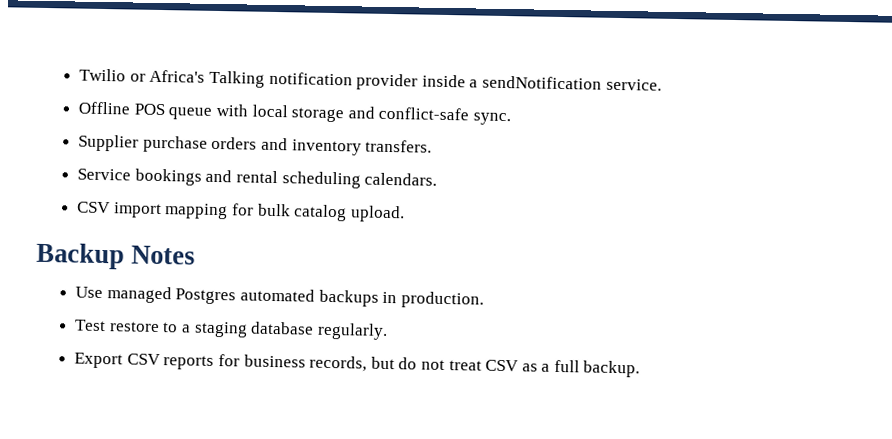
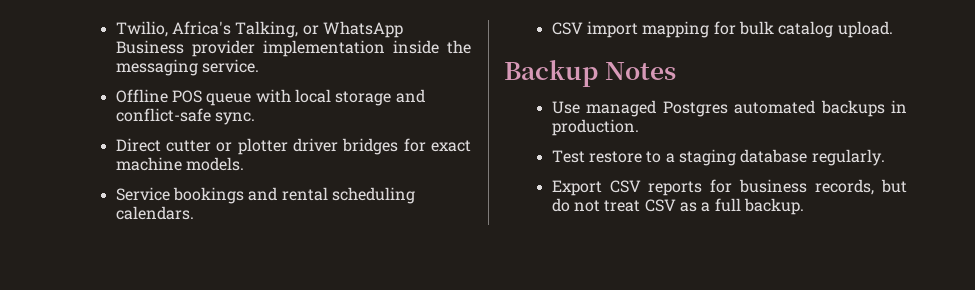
[79,68,602,91] Twilio or Africa's Talking notification provider inside a sendNotification -> [115,21,403,38] [115,40,471,57] [115,59,198,76] Twilio, Africa's Talking, or WhatsApp Business provider implementation inside the messaging
[78,134,433,156] Supplier purchase orders and inventory transfers. -> [115,138,471,155] [115,157,244,171] Direct cutter or plotter driver bridges for exact machine models.

